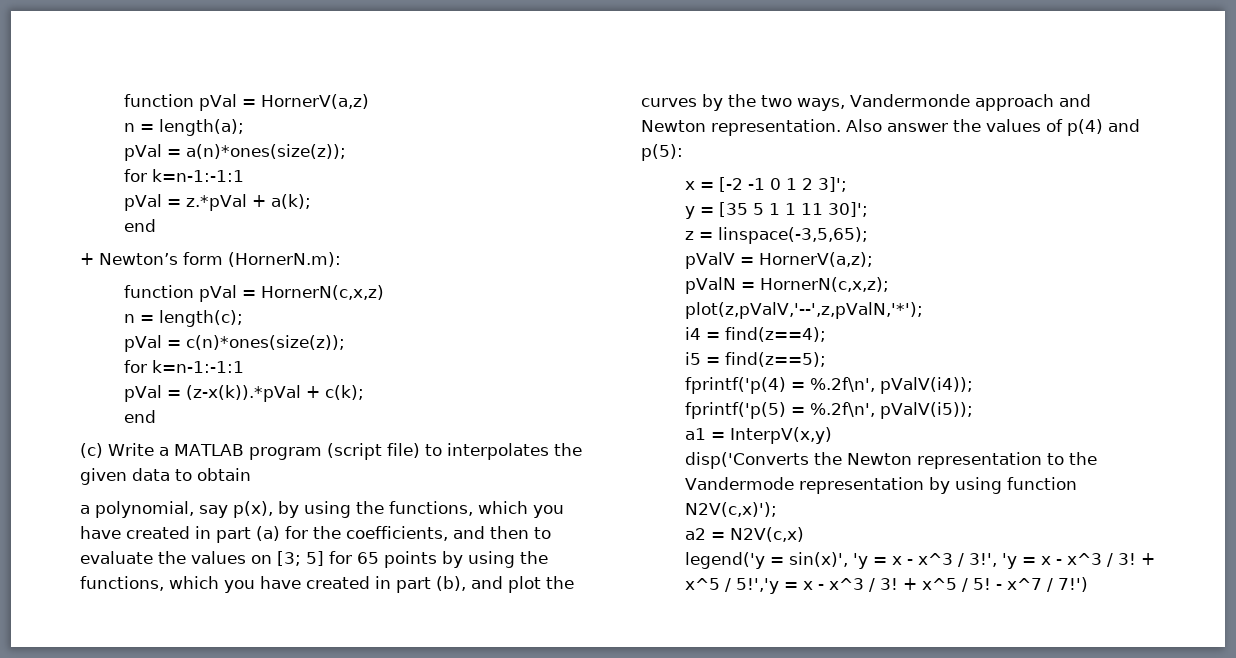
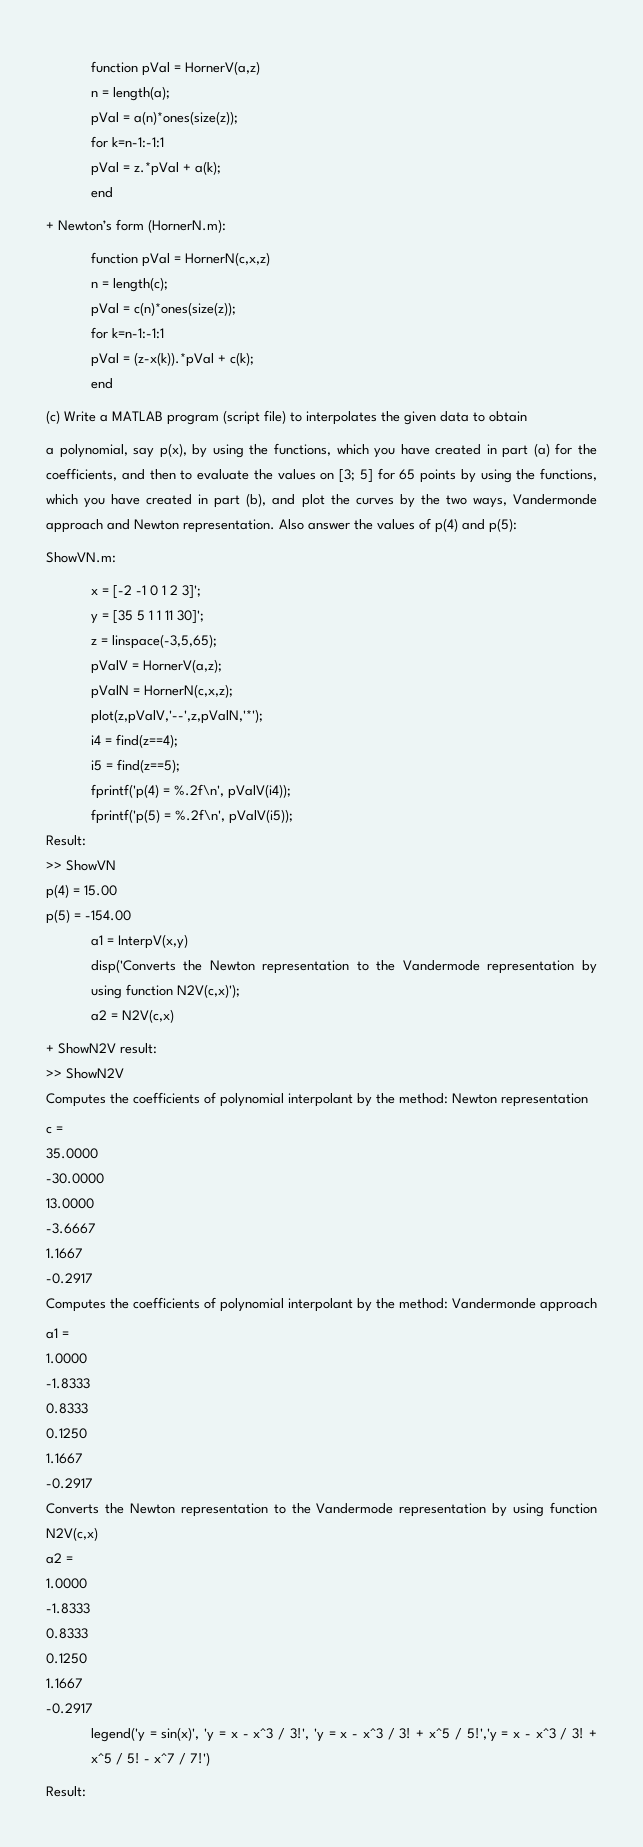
(683, 152) none -> [46,552,116,563] // ShowVN.m:
(973, 410) none -> [46,835,86,846] [46,860,116,871] [46,884,117,899] [46,909,131,924] // Result: // >> ShowVN // p(4) = 15.00 // p(5) = -154.00
(804, 534) none -> [46,1043,157,1054] [46,1068,124,1079] [46,1092,588,1107] [46,1126,63,1134] [46,1148,98,1159] [46,1173,104,1184] [46,1198,94,1209] [46,1223,96,1234] [46,1248,83,1259] [46,1273,93,1284] [46,1297,597,1312] [46,1328,69,1339] [46,1353,87,1364] [46,1378,90,1389] [46,1403,88,1414] [46,1428,87,1439] [46,1453,83,1464] [46,1478,93,1489] [46,1502,597,1517] [46,1527,98,1541] [46,1553,73,1564] [46,1578,87,1589] [46,1603,90,1614] [46,1628,88,1639] [46,1653,87,1664] [46,1678,83,1689] [46,1703,93,1714] // + ShowN2V result: // >> ShowN2V // Computes the coefficients of polynomial interpolant by the method: Newton representation // c = // 35.0000 // -30.0000 // 13.0000 // -3.6667 // 1.1667 // -0.2917 // Computes the coefficients of polynomial interpolant by the method: Vandermonde approach // a1 = // 1.0000 // -1.8333 // 0.8333 // 0.1250 // 1.1667 // -0.2917 // Converts the Newton representation to the Vandermode representation by using function N2V(c,x) // a2 = // 1.0000 // -1.8333 // 0.8333 // 0.1250 // 1.1667 // -0.2917
(1088, 584) none -> [46,1786,86,1797] // Result:

